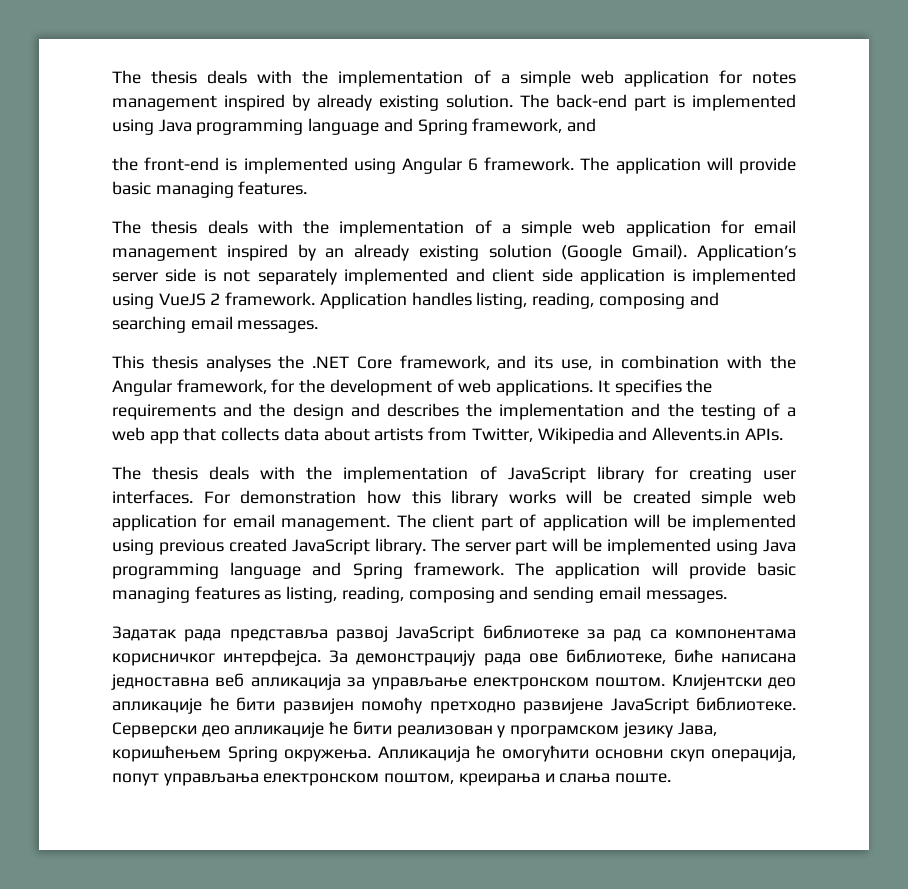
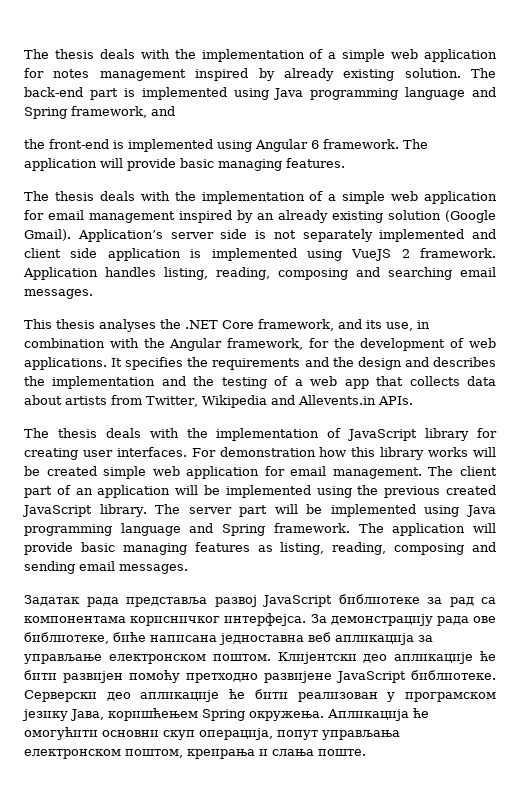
(537, 521) none -> [75,488,93,495] an
(154, 547) none -> [357,485,379,495] the

